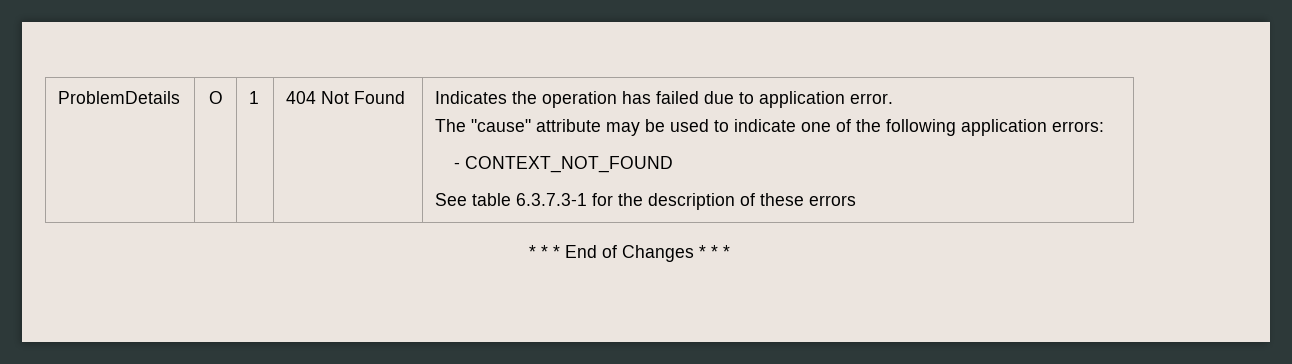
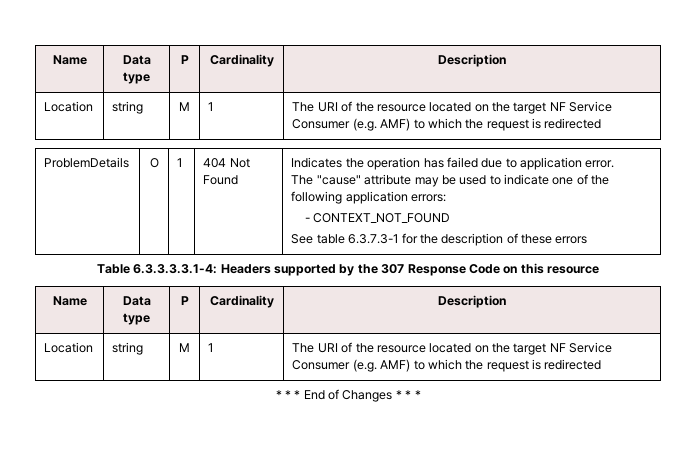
(58, 97) none -> [52,55,87,65] [122,55,151,65] [123,72,150,84] [180,55,189,64] [209,54,274,67] [438,54,506,67] [44,101,94,112] [112,101,144,114] [179,102,190,111] [208,102,214,111] [292,101,613,114] [292,118,602,131] Name | Data type | P | Cardinality | Description // Location | string | M | 1 | The URI of the resource located on the target NF Service Consumer (e.g. AMF) to which the request is redirected //
(857, 200) none -> [96,263,600,276] [52,296,87,306] [122,296,151,306] [123,313,150,325] [180,296,189,305] [209,295,274,308] [438,295,506,308] [44,342,94,353] [112,342,144,355] [179,343,190,352] [208,343,214,352] [292,342,613,355] [292,359,602,372] // Table 6.3.3.3.3.1-4: Headers supported by the 307 Response Code on this resource // Name | Data type | P | Cardinality | Description // Location | string | M | 1 | The URI of the resource located on the target NF Service Consumer (e.g. AMF) to which the request is redirected

